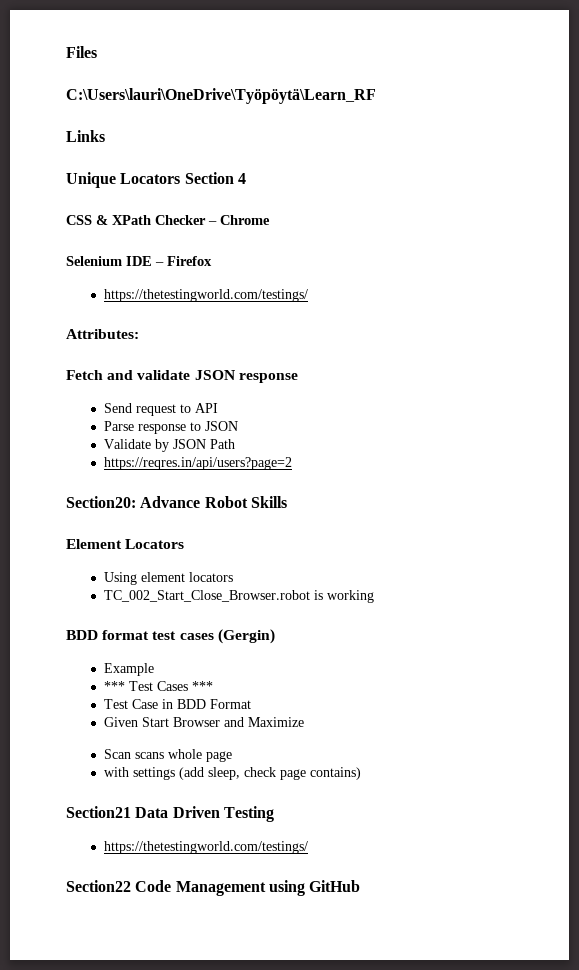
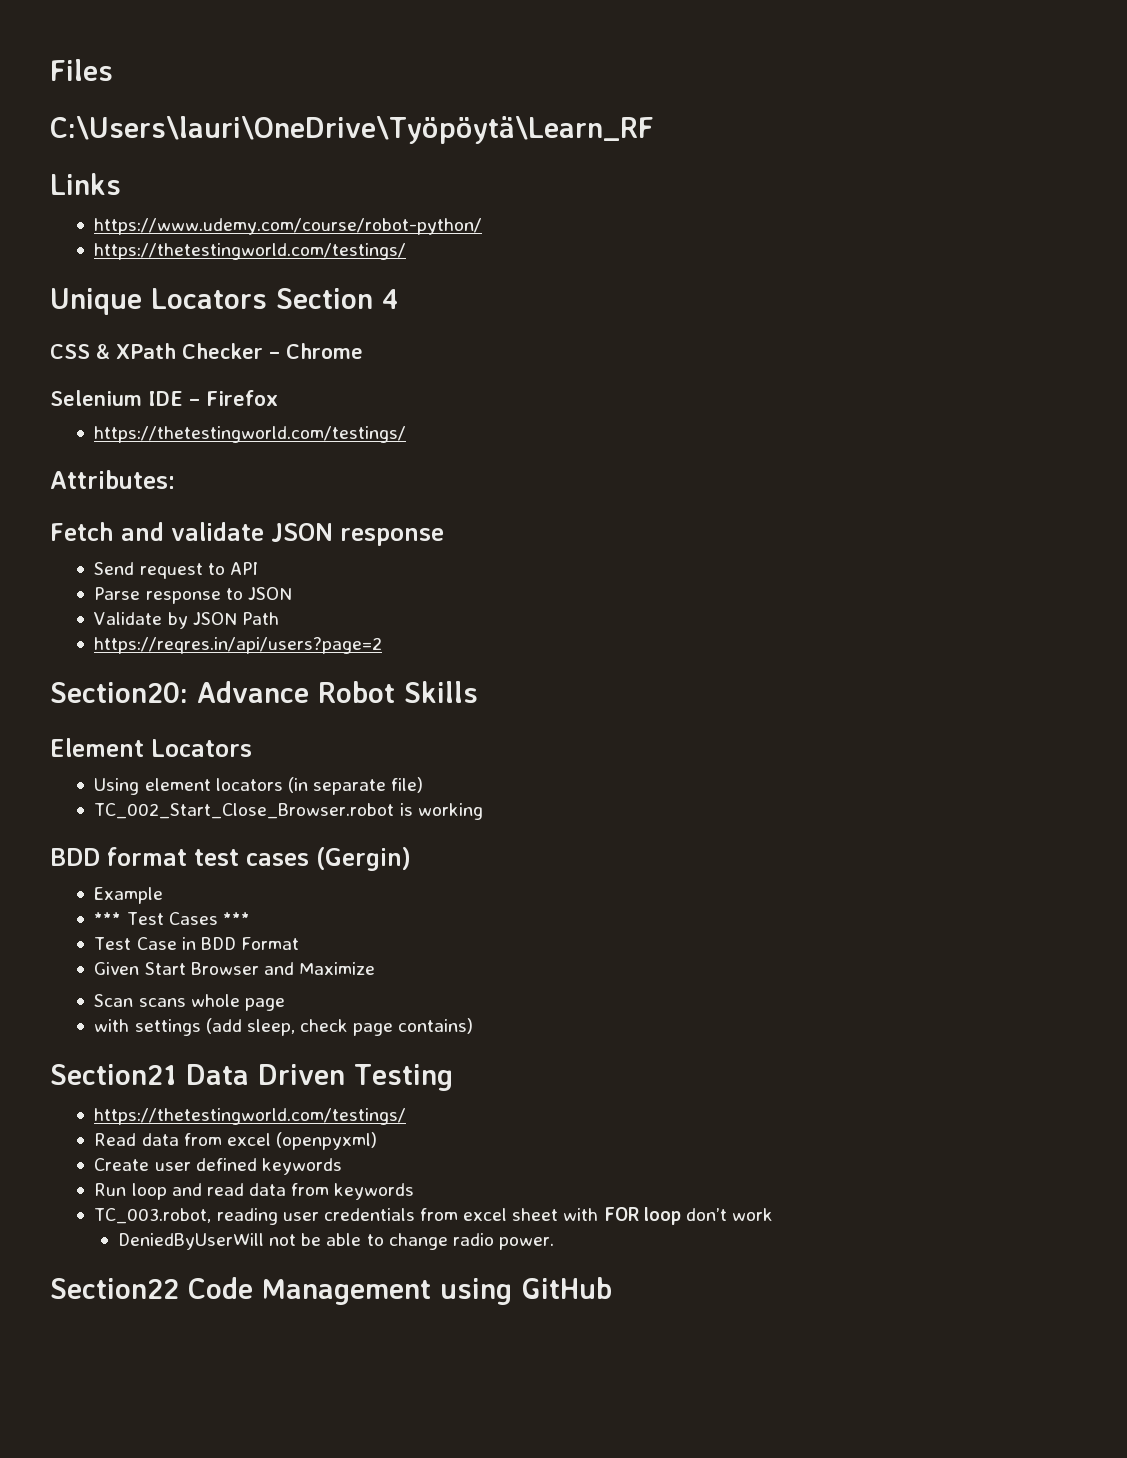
(105, 136) none -> [94,218,483,235] [94,243,407,260] // https://www.udemy.com/course/robot-python/ // https://thetestingworld.com/testings/
(233, 577) none -> [287,777,424,795] (in separate file)
(308, 847) none -> [94,1132,377,1150] [94,1158,342,1175] [94,1183,415,1200] [94,1207,773,1225] [118,1233,554,1250] // Read data from excel (openpyxml) // Create user defined keywords // Run loop and read data from keywords // TC_003.robot, reading user credentials from excel sheet with FOR loop don’t work // DeniedByUserWill not be able to change radio power.

